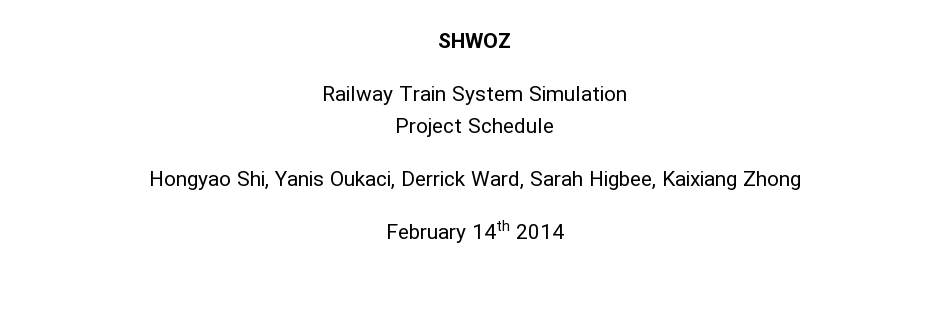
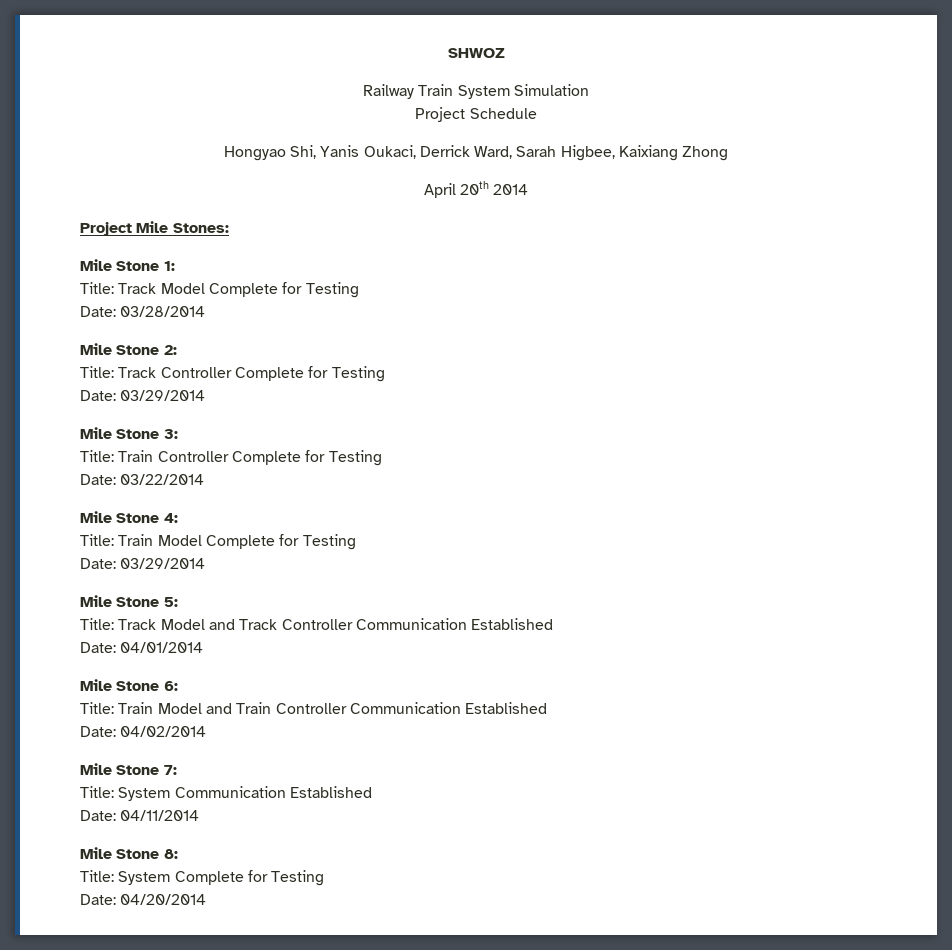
[385,220,510,243] February 14th -> [423,181,489,198] April 20th
(564, 231) none -> [80,221,229,236] [80,259,175,271] [80,282,359,298] [80,306,206,317] [80,343,177,355] [80,366,385,382] [80,390,206,401] [80,427,178,439] [80,450,382,466] [80,474,205,485] [80,511,178,523] [80,534,356,550] [80,558,206,569] [80,595,178,607] [80,618,554,630] [80,642,204,653] [80,679,178,691] [80,702,548,714] [80,726,207,737] [80,763,177,775] [80,786,372,801] [80,810,200,821] [80,847,178,859] [80,870,325,886] [80,894,207,905] // Project Mile Stones: // Mile Stone 1: // Title: Track Model Complete for Testing // Date: 03/28/2014 // Mile Stone 2: // Title: Track Controller Complete for Testing // Date: 03/29/2014 // Mile Stone 3: // Title: Train Controller Complete for Testing // Date: 03/22/2014 // Mile Stone 4: // Title: Train Model Complete for Testing // Date: 03/29/2014 // Mile Stone 5: // Title: Track Model and Track Controller Communication Established // Date: 04/01/2014 // Mile Stone 6: // Title: Train Model and Train Controller Communication Established // Date: 04/02/2014 // Mile Stone 7: // Title: System Communication Established // Date: 04/11/2014 // Mile Stone 8: // Title: System Complete for Testing // Date: 04/20/2014

